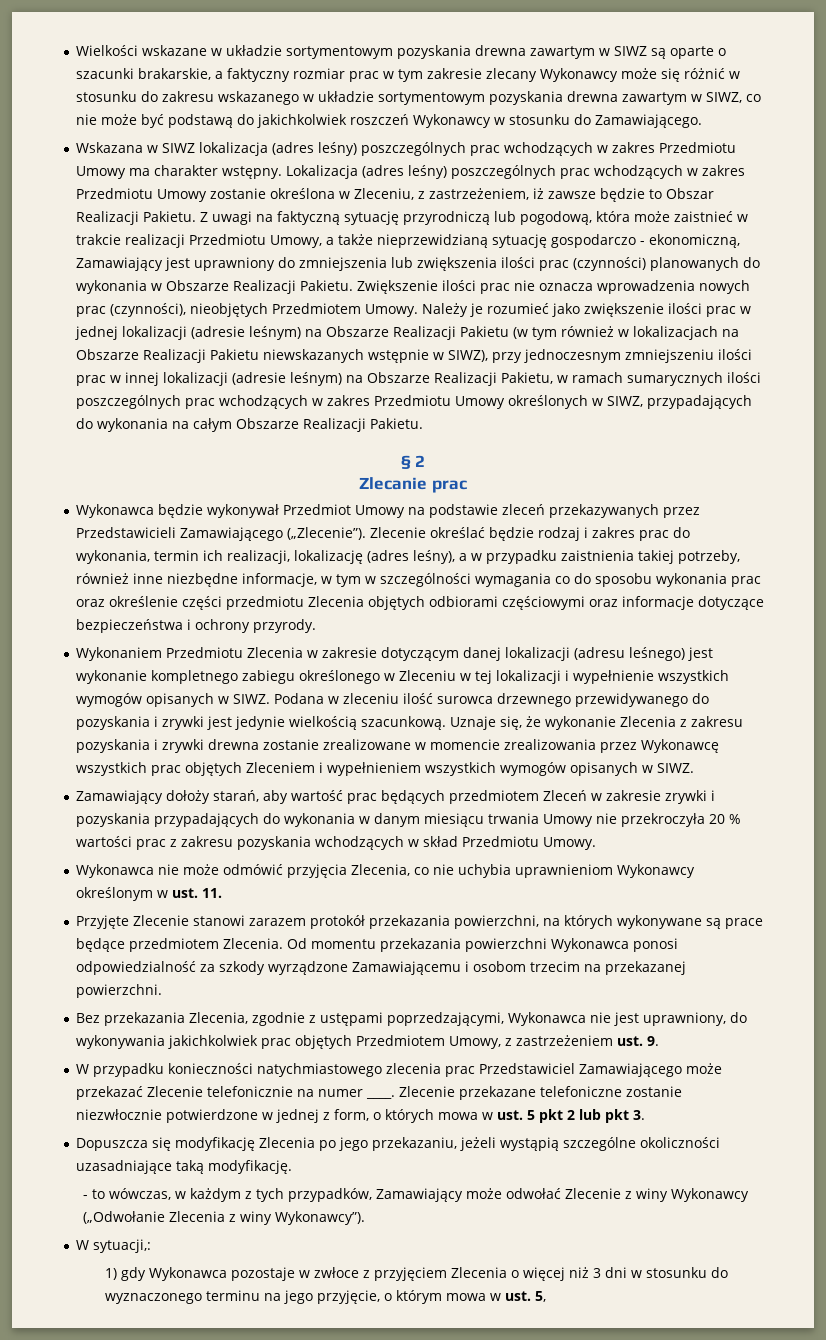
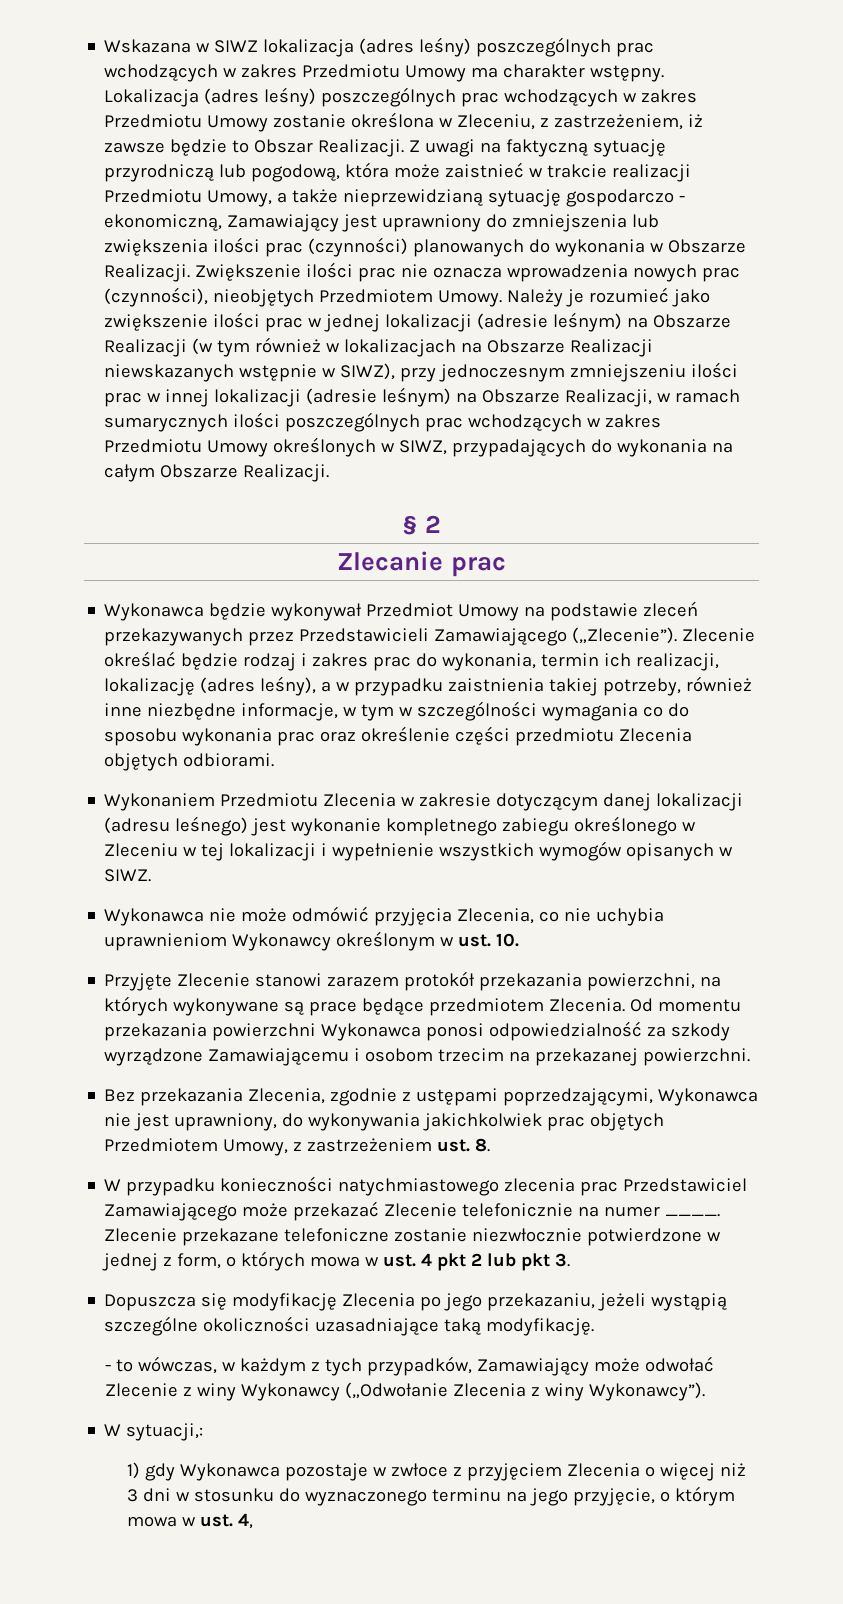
[75,45,726,59] [75,68,740,82] [75,91,761,105] [75,114,702,128] Wielkości wskazane w układzie sortymentowym pozyskania drewna zawartym w SIWZ są oparte o szacunki brakarskie, a faktyczny rozmiar prac w tym zakresie zlecany Wykonawcy może się różnić w stosunku do zakresu wskazanego w układzie sortymentowym pozyskania drewna zawartym w SIWZ, co nie może być podstawą do jakichkolwiek roszczeń Wykonawcy w stosunku do Zamawiającego. // -> (104, 46) none
[75,211,196,225] Realizacji Pakietu. -> [318,139,405,157] Realizacji.
[232,280,353,294] Realizacji Pakietu. -> [104,264,191,282] Realizacji.
[459,326,509,337] Pakietu -> (188, 348) none
[209,349,259,360] Pakietu -> (654, 348) none
[433,372,553,386] Realizacji Pakietu, -> [565,389,653,407] Realizacji,
[302,418,423,432] Realizacji Pakietu. -> [243,464,330,482] Realizacji.
[428,596,764,610] [75,619,316,633] odbiorami częściowymi oraz informacje dotyczące bezpieczeństwa i ochrony przyrody. -> [183,753,275,767] odbiorami.
[273,693,709,707] [75,716,743,730] [75,739,719,753] [75,762,694,776] [75,790,715,804] [75,813,741,827] [75,836,596,850] Podana w zleceniu ilość surowca drzewnego przewidywanego do pozyskania i zrywki jest jedynie wielkością szacunkową. Uznaje się, że wykonanie Zlecenia z zakresu pozyskania i zrywki drewna zostanie zrealizowane w momencie zrealizowania przez Wykonawcę wszystkich prac objętych Zleceniem i wypełnieniem wszystkich wymogów opisanych w SIWZ. // Zamawiający dołoży starań, aby wartość prac będących przedmiotem Zleceń w zakresie zrywki i pozyskania przypadających do wykonania w danym miesiącu trwania Umowy nie przekroczyła 20 % wartości prac z zakresu pozyskania wchodzących w skład Przedmiotu Umowy. -> (152, 875) none
[201,888,222,898] 11. -> [496,933,520,947] 10.
[646,1036,659,1046] 9. -> [475,1138,491,1152] 8.
[526,1110,535,1120] 5 -> [421,1253,433,1266] 4
[535,1291,547,1302] 5, -> [237,1513,253,1529] 4,

